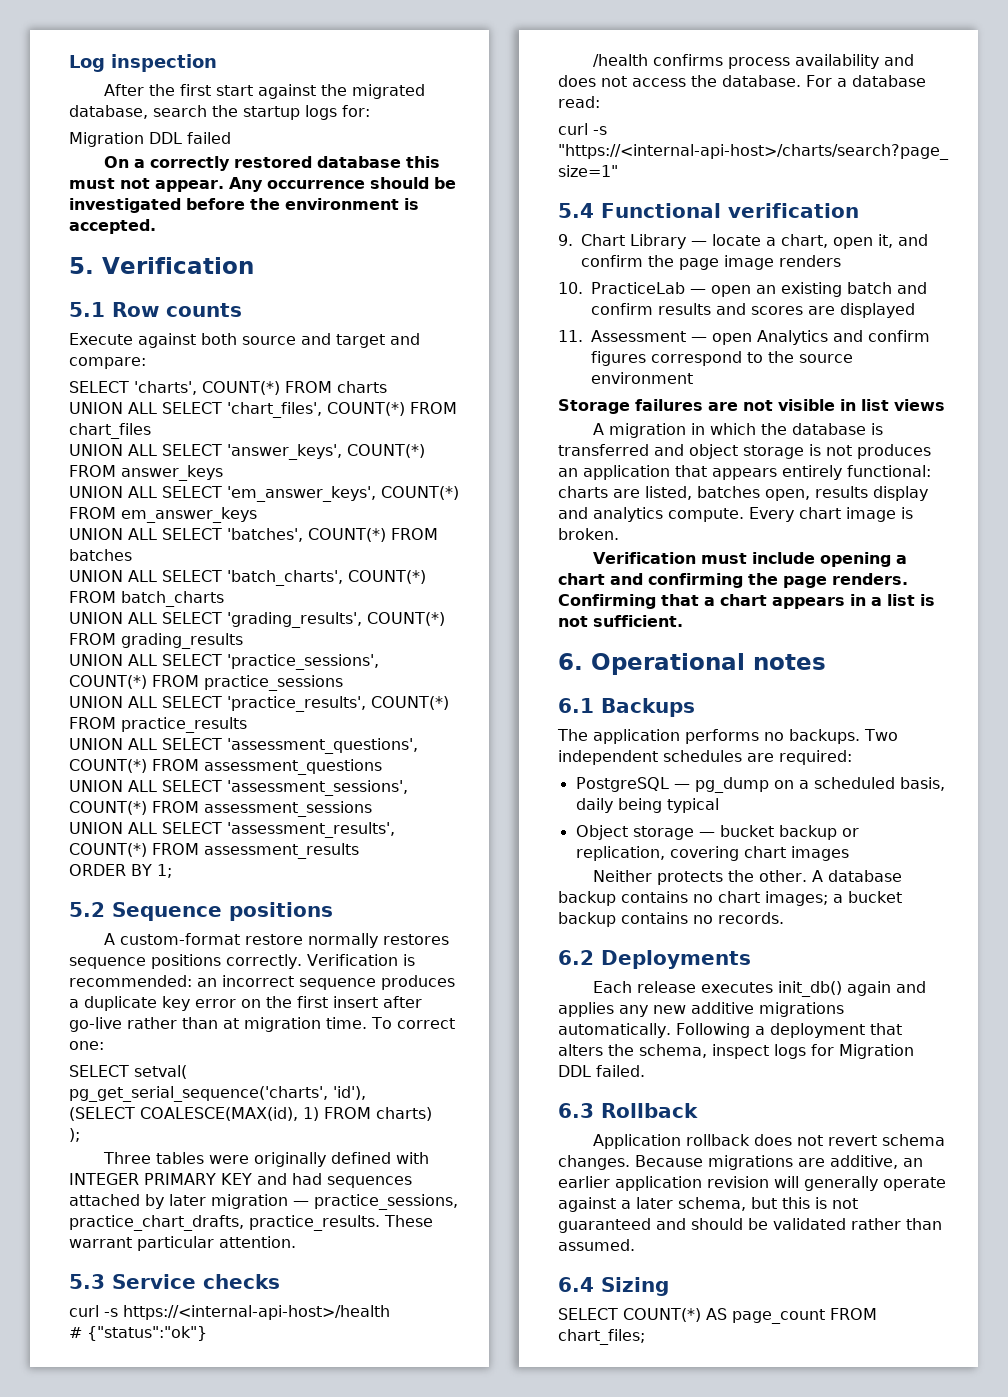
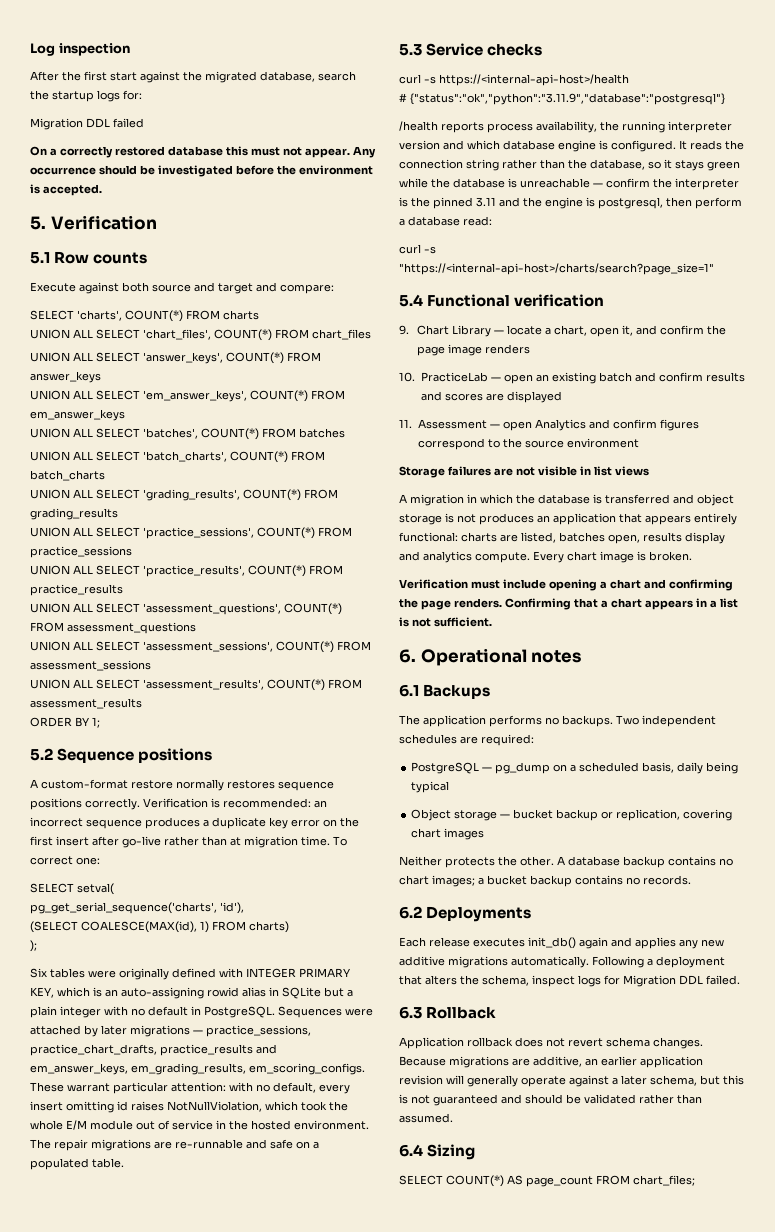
[102,1152,151,1164] Three -> [30,968,47,978] Six
[220,1173,412,1188] KEY and had sequences -> [30,987,353,999] [30,1006,373,1018] KEY, which is an auto-assigning rowid alias in SQLite but a plain integer with no default in PostgreSQL. Sequences were
[211,1194,288,1209] migration -> [130,1025,190,1037] migrations
[249,1215,433,1231] [69,1236,296,1251] practice_results. These warrant particular attention. -> [160,1044,277,1056] [30,1063,365,1075] [30,1082,350,1094] [30,1101,348,1113] [30,1120,369,1130] [30,1139,319,1151] [30,1158,124,1170] practice_results and em_answer_keys, em_grading_results, em_scoring_configs. These warrant particular attention: with no default, every insert omitting id raises NotNullViolation, which took the whole E/M module out of service in the hosted environment. The repair migrations are re-runnable and safe on a populated table.
[87,1326,207,1341] {"status":"ok"} -> [410,93,725,105] {"status":"ok","python":"3.11.9","database":"postgresql"}
[652,54,914,69] [558,75,832,87] confirms process availability and does not access the database. For -> [441,121,732,133] [399,140,744,152] [399,159,740,171] [399,178,739,190] [399,197,742,209] reports process availability, the running interpreter version and which database engine is configured. It reads the connection string rather than the database, so it stays green while the database is unreachable — confirm the interpreter is the pinned 3.11 and the engine is postgresql, then perform

